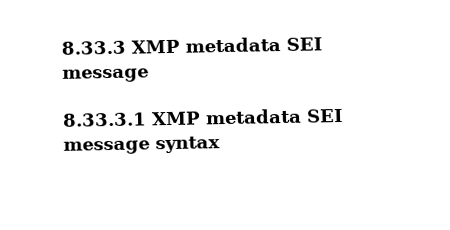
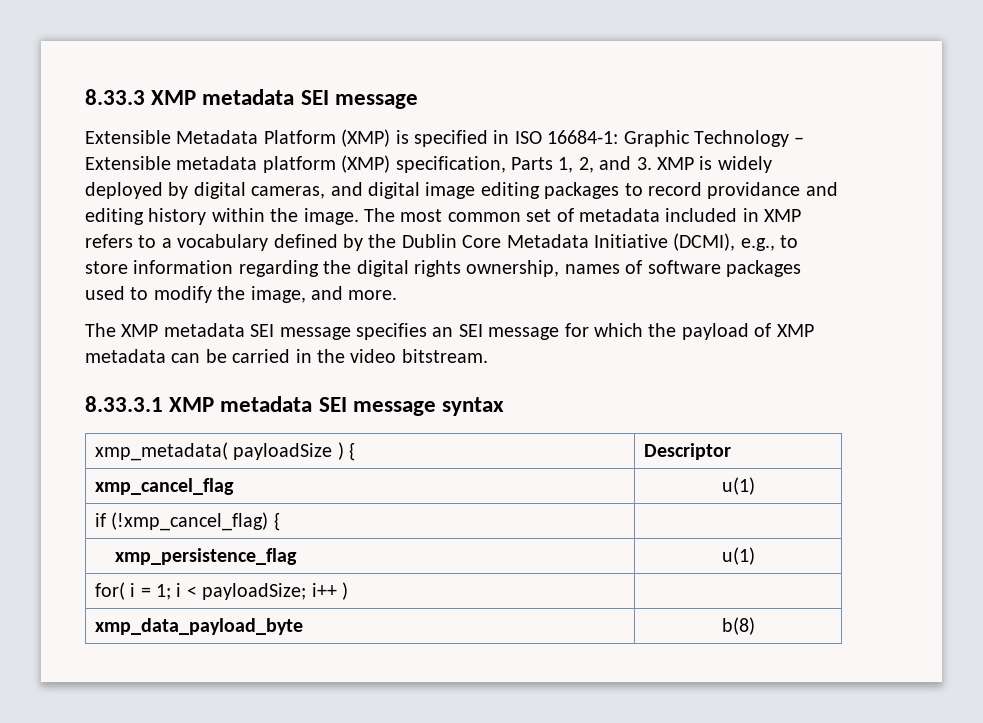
(149, 75) none -> [85,129,805,147] [85,155,772,173] [85,182,838,199] [85,208,802,225] [85,233,799,251] [85,260,801,277] [85,286,398,303] [85,323,814,340] [85,349,488,363] // Extensible Metadata Platform (XMP) is specified in ISO 16684-1: Graphic Technology – Extensible metadata platform (XMP) specification, Parts 1, 2, and 3. XMP is widely deployed by digital cameras, and digital image editing packages to record providance and editing history within the image. The most common set of metadata included in XMP refers to a vocabulary defined by the Dublin Core Metadata Initiative (DCMI), e.g., to store information regarding the digital rights ownership, names of software packages used to modify the image, and more. // The XMP metadata SEI message specifies an SEI message for which the payload of XMP metadata can be carried in the video bitstream.
(220, 145) none -> [94,442,356,461] [643,443,731,460] [94,478,234,495] [721,477,755,495] [94,512,280,531] [114,548,297,565] [721,547,755,565] [94,582,349,600] [94,618,303,635] [721,617,755,635] // xmp_metadata( payloadSize ) { | Descriptor // xmp_cancel_flag | u(1) // if (!xmp_cancel_flag) { | // xmp_persistence_flag | u(1) // for( i = 1; i < payloadSize; i++ ) | // xmp_data_payload_byte | b(8)

